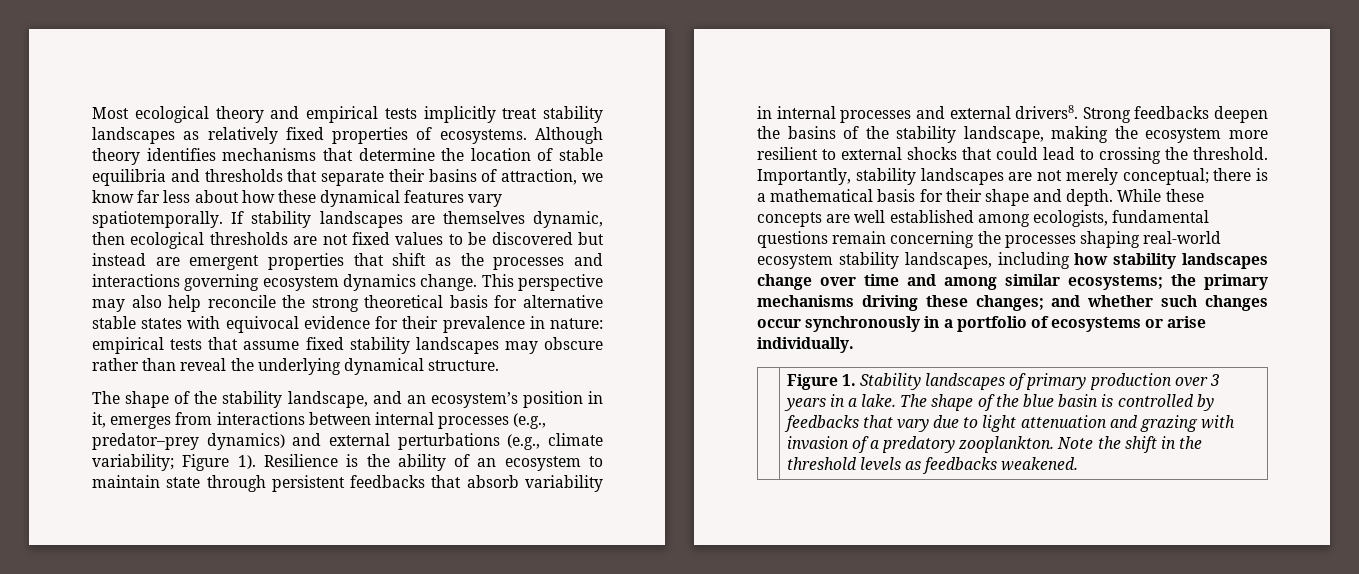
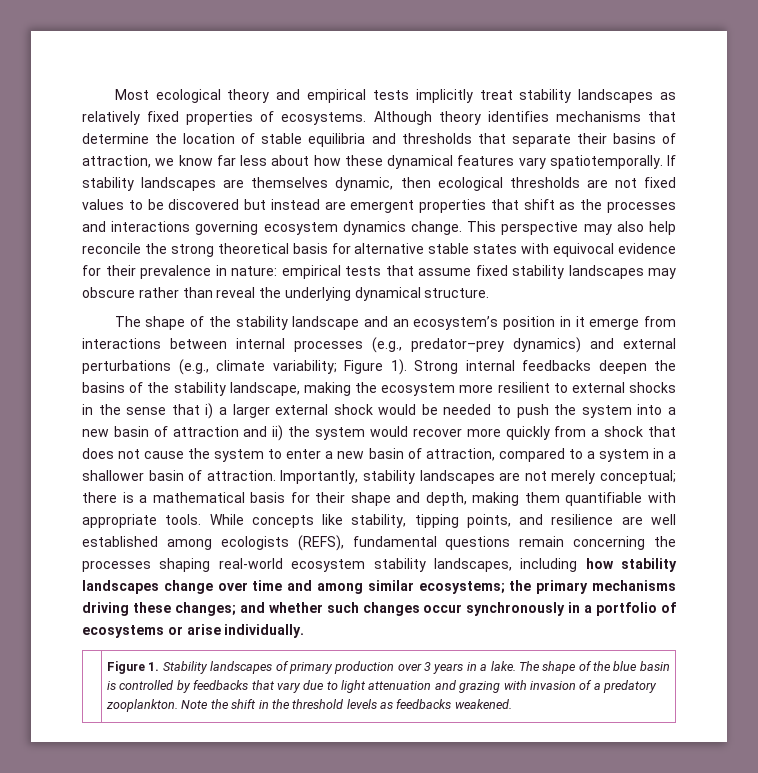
[287,391,368,408] landscape, -> [292,316,360,330] landscape
[92,412,172,429] it, emerges -> [575,316,640,330] it emerge
[263,454,604,471] [92,475,603,492] [757,105,1131,123] Resilience is the ability of an ecosystem to maintain state through persistent feedbacks that absorb variability in internal processes and external drivers8. Strong -> [414,360,515,374] Strong internal
[962,147,1268,164] that could lead to crossing the threshold. -> [82,403,676,419] [82,425,676,441] [82,448,676,462] [82,470,276,481] in the sense that i) a larger external shock would be needed to push the system into a new basin of attraction and ii) the system would recover more quickly from a shock that does not cause the system to enter a new basin of attraction, compared to a system in a shallower basin of attraction.
[1066,189,1204,206] [757,212,822,227] depth. While these concepts -> [425,492,677,506] [82,514,614,528] depth, making them quantifiable with appropriate tools. While concepts like stability, tipping points, and resilience
[1032,210,1108,227] ecologists, -> [220,535,344,551] ecologists (REFS),

